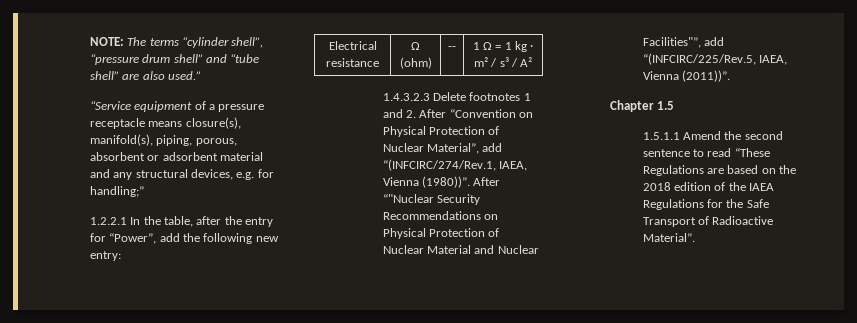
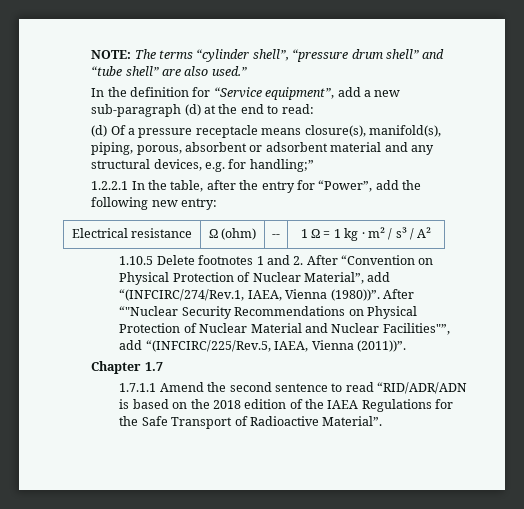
[89,101,206,112] “Service equipment of -> [91,87,401,100] [91,104,314,117] [91,125,126,137] In the definition for “Service equipment”, add a new sub-paragraph (d) at the end to read: // (d) Of
[382,93,430,101] 1.4.3.2.3 -> [119,256,154,265] 1.10.5
[657,101,675,110] [642,132,680,140] 1.5 // 1.5.1.1 -> [144,362,163,371] [119,383,157,392] 1.7 // 1.7.1.1
[734,148,770,157] [642,165,725,176] “These Regulations are -> [377,382,468,394] [119,399,130,409] “RID/ADR/ADN is

